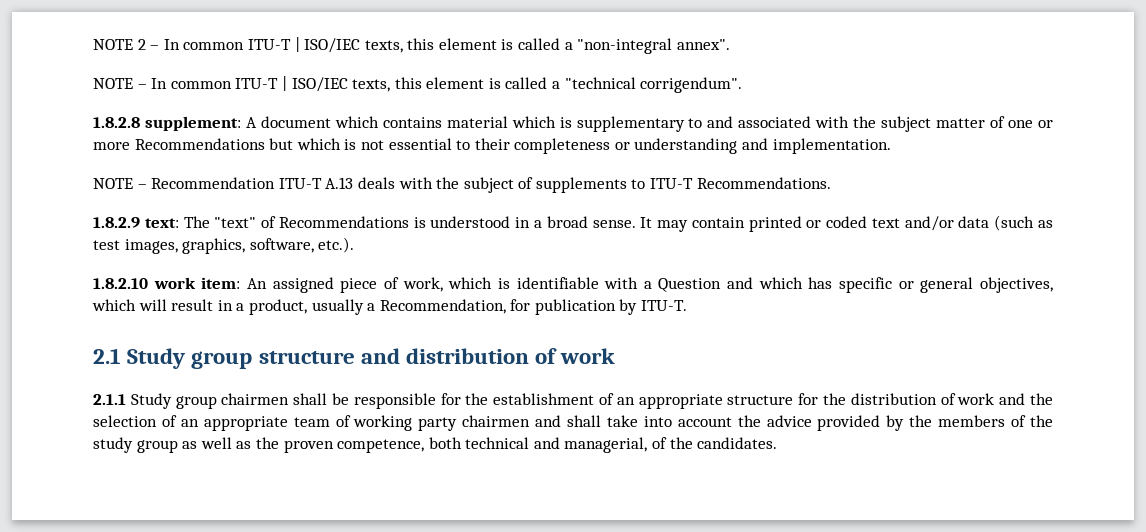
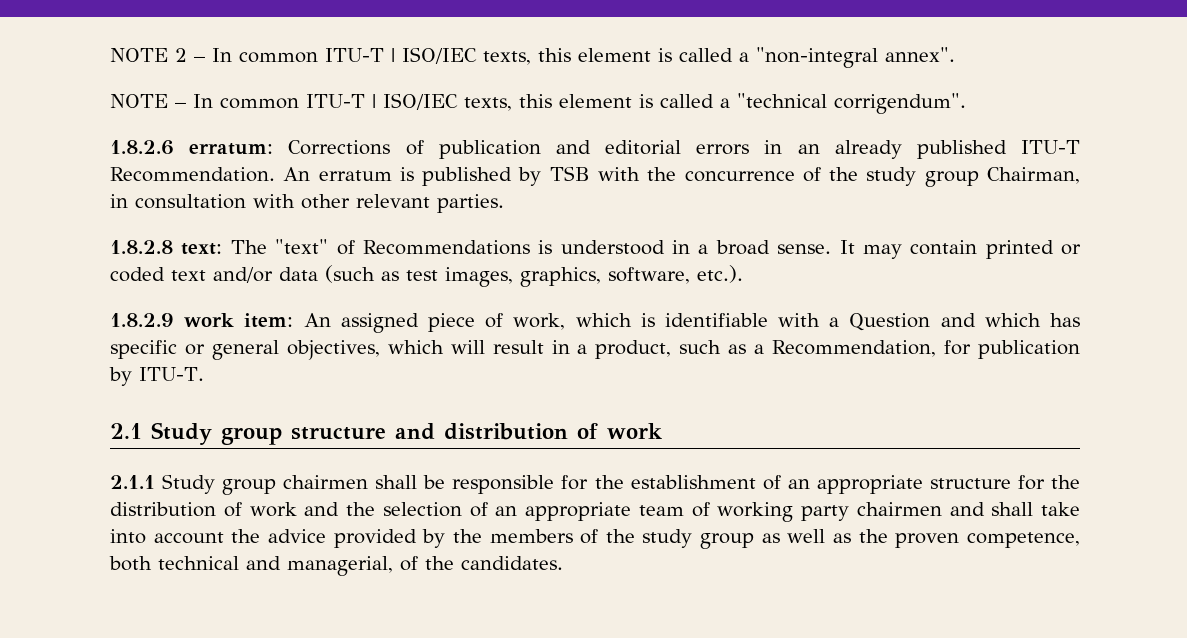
[93,116,1053,132] [93,138,891,154] [93,177,831,193] [93,217,140,228] 1.8.2.8 supplement: A document which contains material which is supplementary to and associated with the subject matter of one or more Recommendations but which is not essential to their completeness or understanding and implementation. // NOTE – Recommendation ITU-T A.13 deals with the subject of supplements to ITU-T Recommendations. // 1.8.2.9 -> [110,140,1080,159] [110,166,1081,187] [110,194,504,213] [110,240,173,254] 1.8.2.6 erratum: Corrections of publication and editorial errors in an already published ITU-T Recommendation. An erratum is published by TSB with the concurrence of the study group Chairman, in consultation with other relevant parties. // 1.8.2.8
[93,278,148,289] 1.8.2.10 -> [110,313,174,327] 1.8.2.9
[311,299,364,315] usually -> [679,340,747,354] such as

